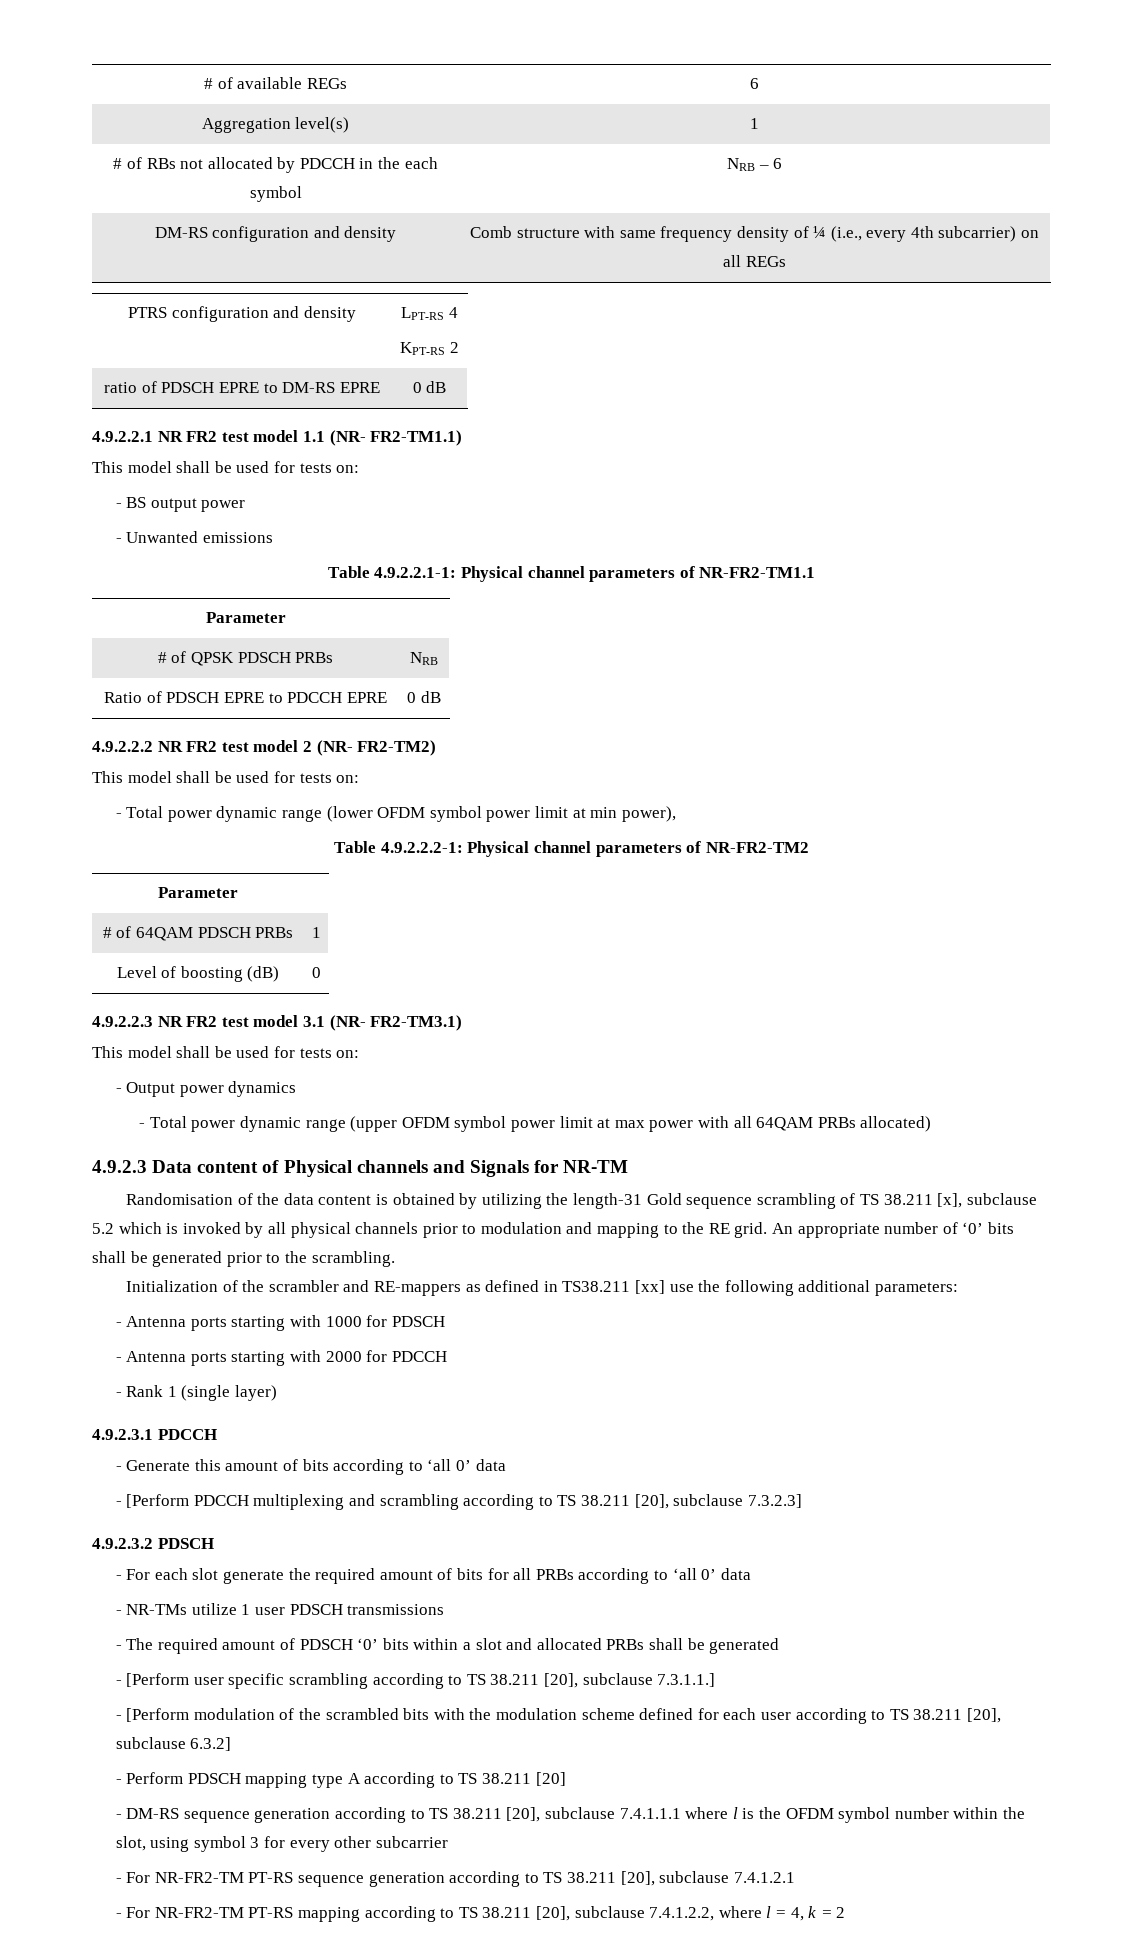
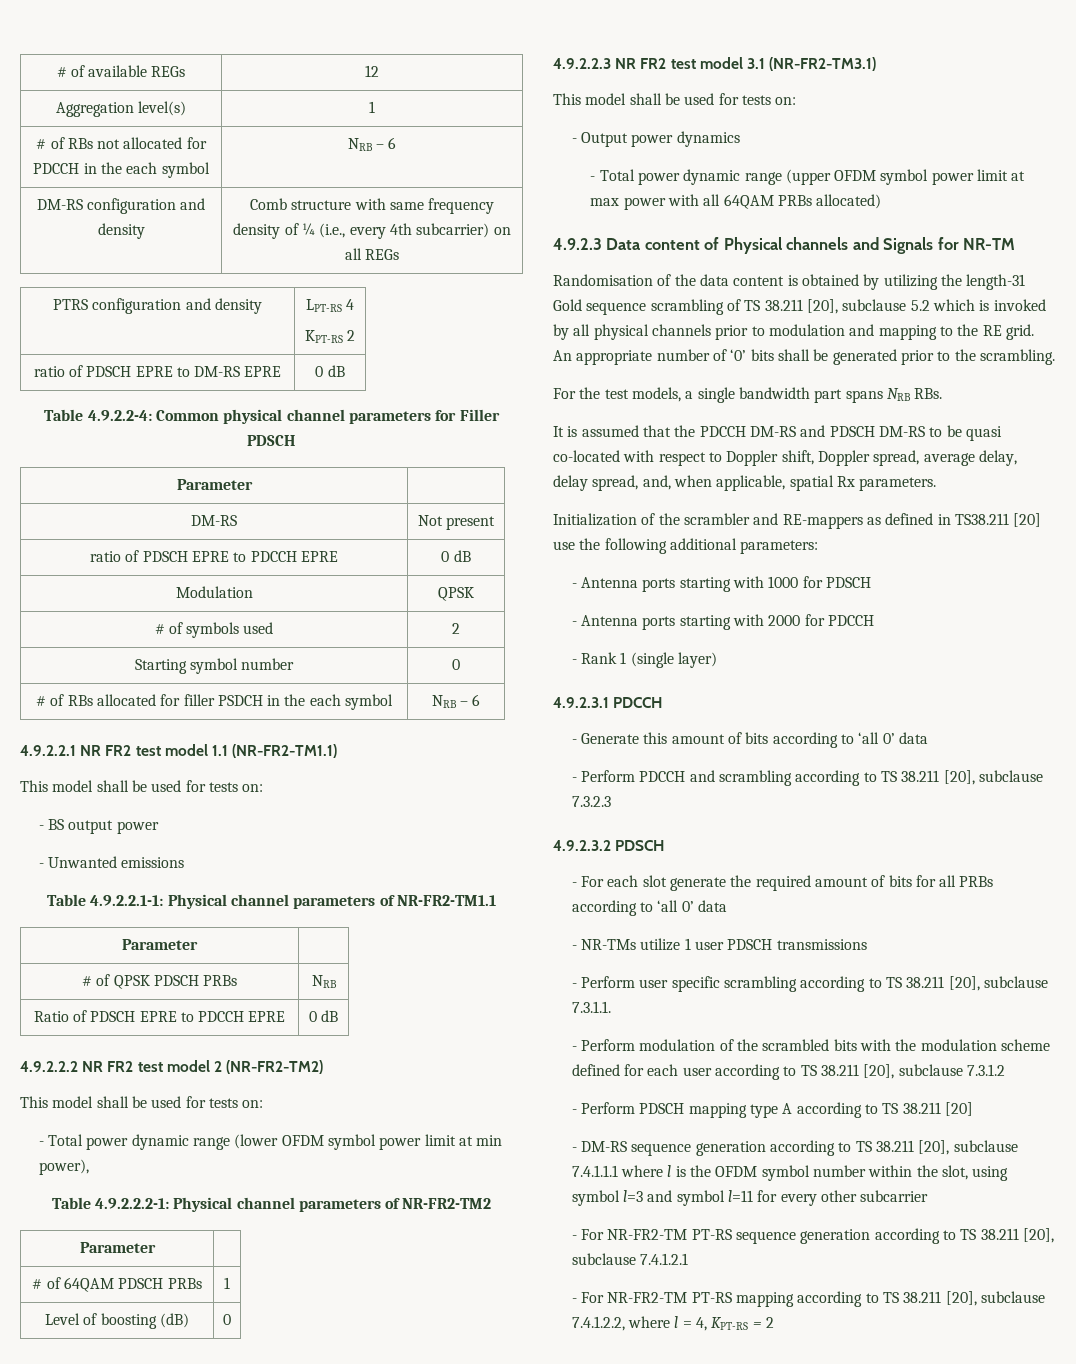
[750,78,759,89] 6 -> [365,65,379,77] 12
[277,157,296,173] by -> [186,137,207,149] for
(447, 387) none -> [44,409,500,424] [247,435,296,446] [176,479,253,490] [191,515,237,526] [417,515,496,530] [90,550,338,562] [441,550,471,562] [175,586,253,598] [438,587,474,601] [154,622,274,638] [452,623,460,634] [134,658,295,674] [452,659,460,670] [35,694,394,710] [431,694,481,708] // Table 4.9.2.2-4: Common physical channel parameters for Filler PDSCH // Parameter | // DM-RS | Not present // ratio of PDSCH EPRE to PDCCH EPRE | 0 dB // Modulation | QPSK // # of symbols used | 2 // Starting symbol number | 0 // # of RBs allocated for filler PSDCH in the each symbol | NRB – 6
[329,430,463,446] (NR- FR2-TM1.1) -> [232,744,338,758] (NR-FR2-TM1.1)
[316,740,437,756] (NR- FR2-TM2) -> [226,1060,324,1074] (NR-FR2-TM2)
[329,1015,463,1031] (NR- FR2-TM3.1) -> [769,57,877,71] (NR-FR2-TM3.1)
[937,1193,963,1208] [x], -> [806,299,838,314] [20],
(395, 1259) none -> [553,387,943,403] [553,425,1002,441] [553,450,1017,466] [553,475,937,491] // For the test models, a single bandwidth part spans NRB RBs. // It is assumed that the PDCCH DM-RS and PDSCH DM-RS to be quasi co-located with respect to Doppler shift, Doppler spread, average delay, delay spread, and, when applicable, spatial Rx parameters.
[634,1280,665,1294] [xx] -> [1013,513,1042,527] [20]
[126,1494,345,1510] [Perform PDCCH multiplexing -> [580,770,686,782] Perform PDCCH
[747,1494,802,1508] 7.3.2.3] -> [571,796,611,807] 7.3.2.3
[126,1638,780,1654] [115,1673,190,1687] The required amount of PDSCH ‘0’ bits within a slot and allocated PRBs shall be generated // - [Perform -> [580,976,635,988] Perform
[657,1673,716,1687] [115,1708,190,1722] 7.3.1.1.] // - [Perform -> [571,1001,611,1013] [571,1039,635,1051] 7.3.1.1. // - Perform
[190,1737,232,1751] 6.3.2] -> [966,1064,1005,1076] 7.3.1.2
[250,1837,260,1848] 3 -> [622,1190,753,1206] l=3 and symbol l=11
[808,1906,817,1918] k -> [711,1317,749,1330] KPT-RS

